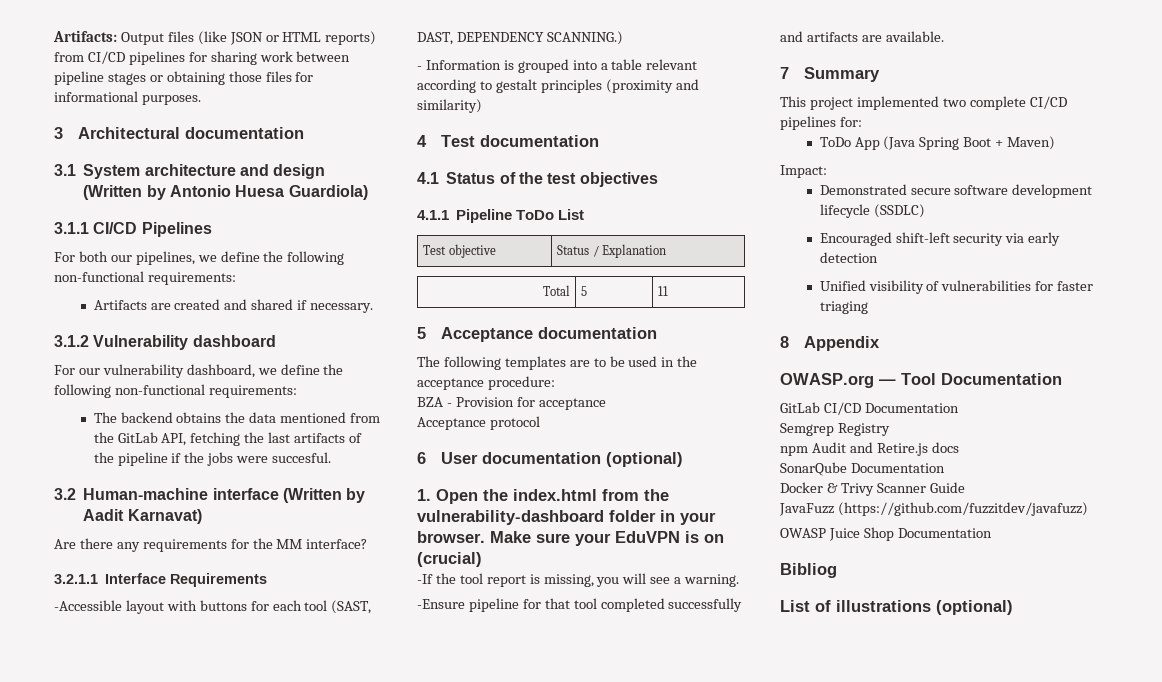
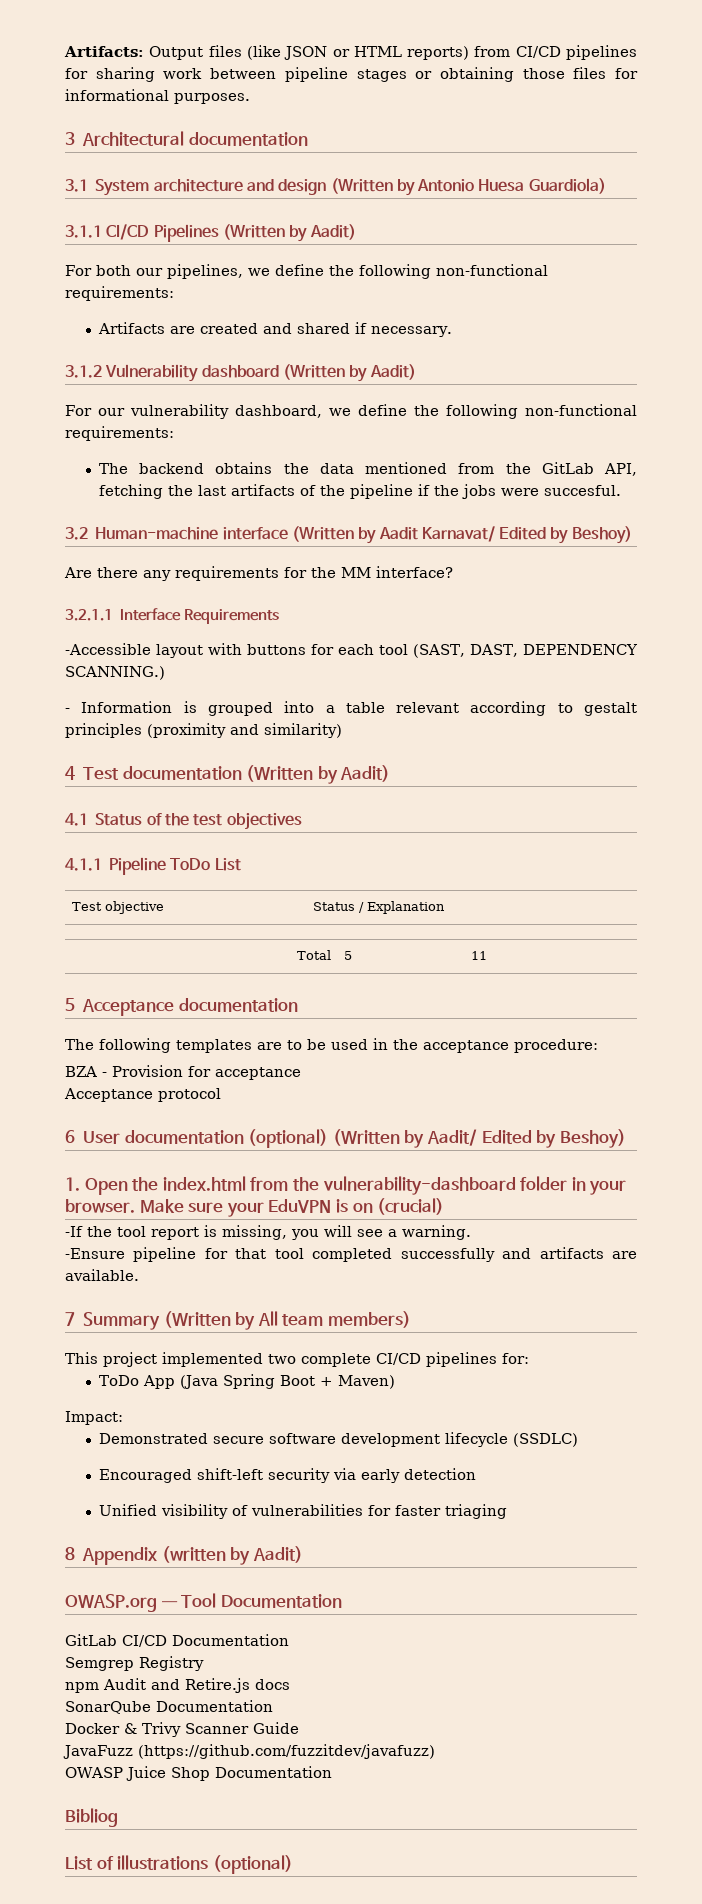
(212, 229) none -> [222,224,356,242] (Written by Aadit)
(276, 341) none -> [282,364,416,382] (Written by Aadit)
[127,509,202,524] Karnavat) -> [421,526,632,544] Karnavat/ Edited by Beshoy)
(599, 141) none -> [246,765,391,784] (Written by Aadit)
(683, 459) none -> [332,1129,626,1148] (Written by Aadit/ Edited by Beshoy)
(880, 74) none -> [163,1311,412,1330] (Written by All team members)
(880, 343) none -> [161,1546,303,1565] (written by Aadit)

